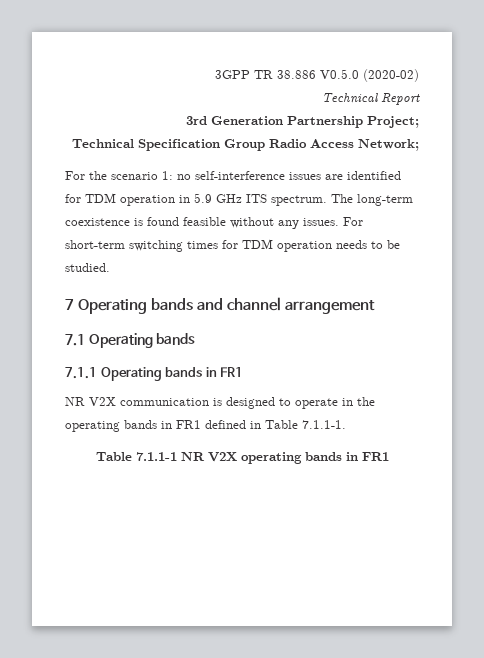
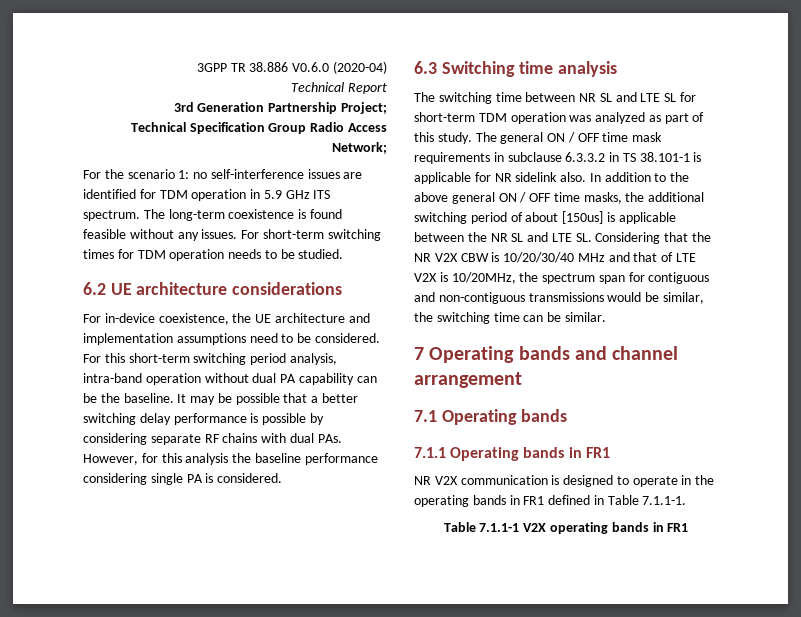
[320,69,419,82] V0.5.0 (2020-02) -> [292,61,387,74] V0.6.0 (2020-04)
(110, 267) none -> [83,282,343,295] [83,313,370,325] [83,333,380,345] [83,353,337,365] [83,373,377,385] [83,393,359,405] [83,413,324,425] [83,433,342,445] [83,453,378,465] [83,473,283,485] [414,61,618,77] [414,92,697,104] [414,112,705,124] [414,132,663,144] [414,152,702,164] [414,172,690,184] [414,192,705,204] [414,211,676,224] [414,232,712,244] [414,252,697,263] [414,272,710,284] [414,292,704,304] [414,312,606,324] // 6.2 UE architecture considerations // For in-device coexistence, the UE architecture and implementation assumptions need to be considered. For this short-term switching period analysis, intra-band operation without dual PA capability can be the baseline. It may be possible that a better switching delay performance is possible by considering separate RF chains with dual PAs. However, for this analysis the baseline performance considering single PA is considered. // 6.3 Switching time analysis // The switching time between NR SL and LTE SL for short-term TDM operation was analyzed as part of this study. The general ON / OFF time mask requirements in subclause 6.3.3.2 in TS 38.101-1 is applicable for NR sidelink also. In addition to the above general ON / OFF time masks, the additional switching period of about [150us] is applicable between the NR SL and LTE SL. Considering that the NR V2X CBW is 10/20/30/40 MHz and that of LTE V2X is 10/20MHz, the spectrum span for contiguous and non-contiguous transmissions would be similar, the switching time can be similar.
[180,452,205,461] NR -> (520, 527) none

